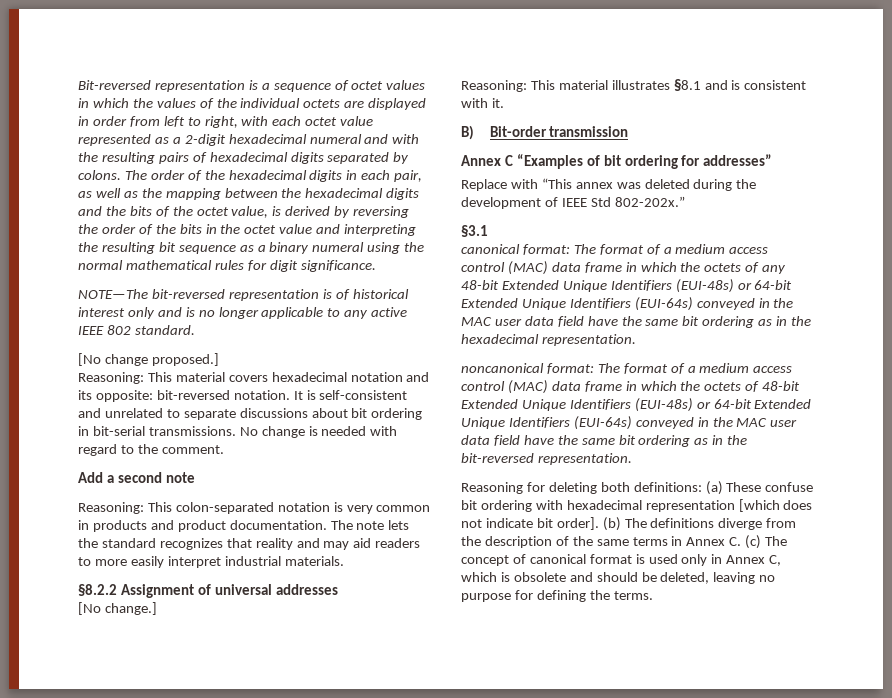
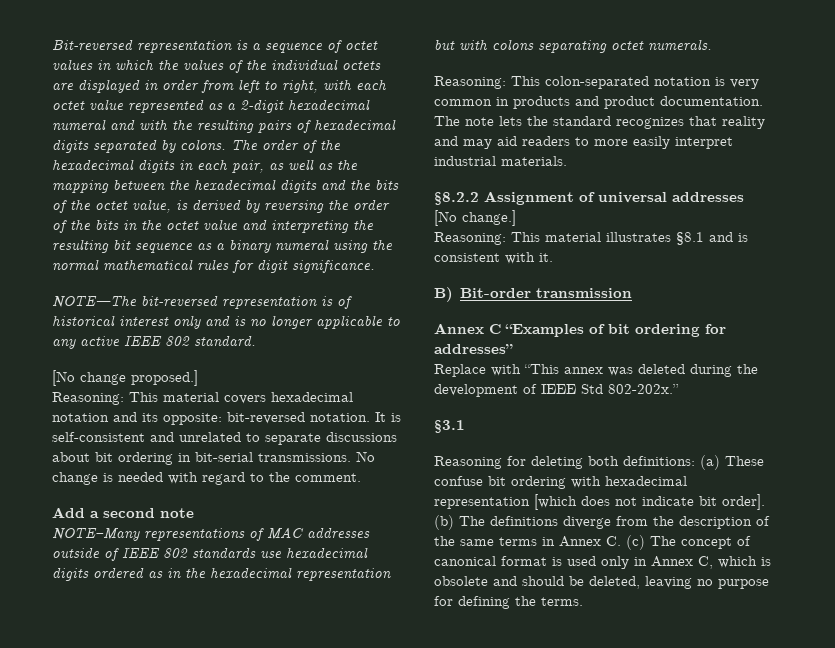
(195, 477) none -> [52,527,370,541] [52,547,368,561] [52,567,391,581] [434,39,712,53] // NOTE–Many representations of MAC addresses outside of IEEE 802 standards use hexadecimal digits ordered as in the hexadecimal representation but with colons separating octet numerals.
[461,244,769,255] [461,261,787,275] [461,279,793,293] [461,297,794,311] [461,316,812,328] [461,334,636,346] [461,363,793,374] [461,380,801,394] [461,398,812,412] [461,416,798,430] [461,435,748,447] [461,453,632,465] // canonical format: The format of a medium access control (MAC) data frame in which the octets of any 48-bit Extended Unique Identifiers (EUI-48s) or 64-bit Extended Unique Identifiers (EUI-64s) conveyed in the MAC user data field have the same bit ordering as in the hexadecimal representation. // noncanonical format: The format of a medium access control (MAC) data frame in which the octets of 48-bit Extended Unique Identifiers (EUI-48s) or 64-bit Extended Unique Identifiers (EUI-64s) conveyed in the MAC user data field have the same bit ordering as in the bit-reversed representation. -> (465, 426) none

